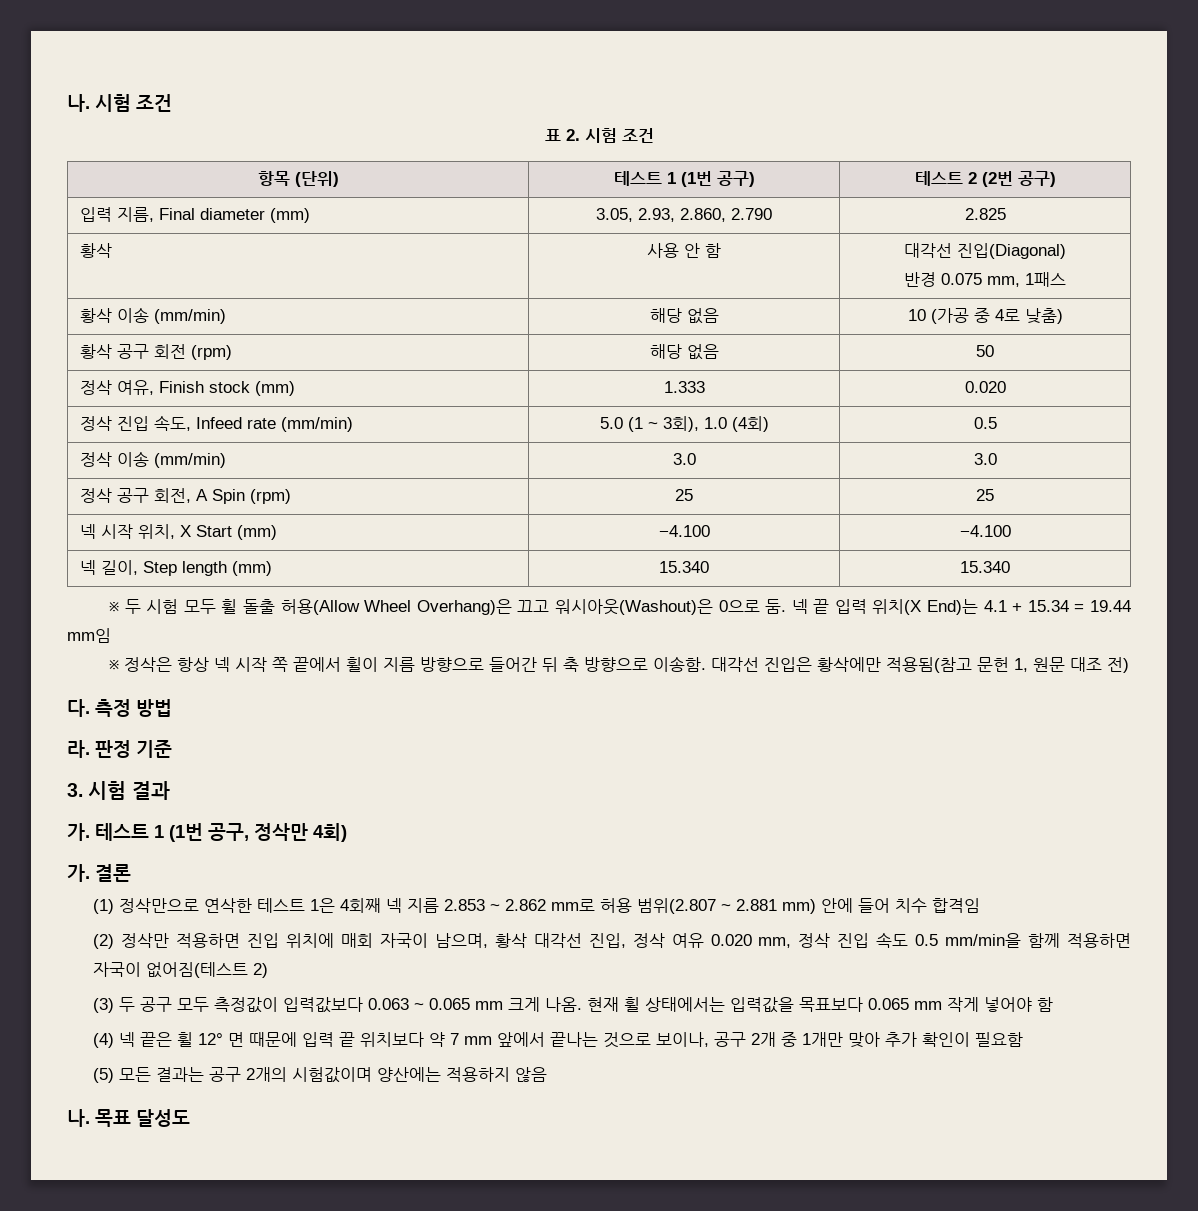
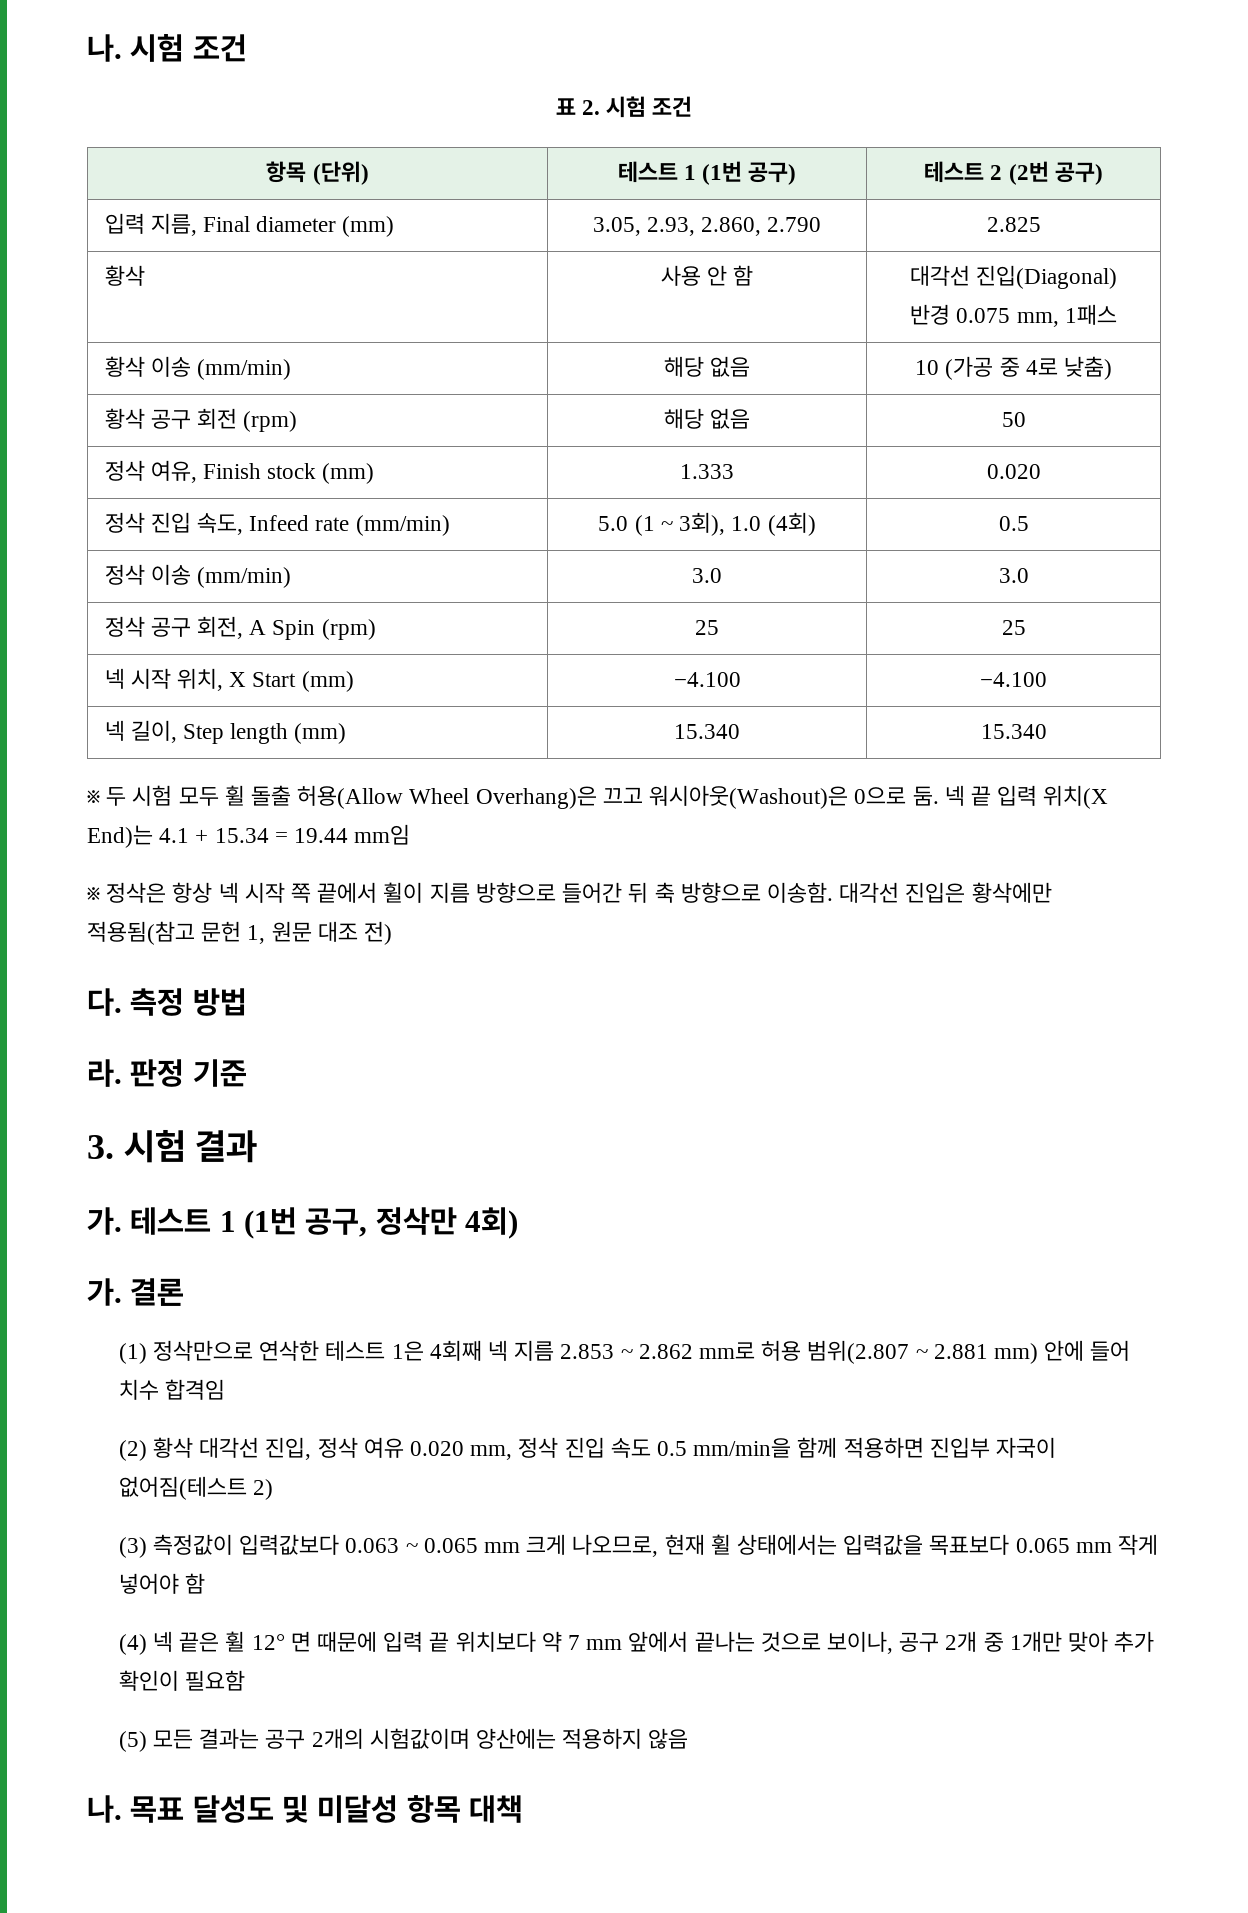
[121,933,488,948] 정삭만 적용하면 진입 위치에 매회 자국이 남으며, -> (147, 1450) none
(1132, 940) none -> [929,1437,990,1458] 진입부
[119,997,210,1012] 두 공구 모두 -> (147, 1547) none
[545,997,583,1012] 나옴. -> [572,1534,659,1557] 나오므로,
(190, 1118) none -> [282,1795,524,1823] 및 미달성 항목 대책

